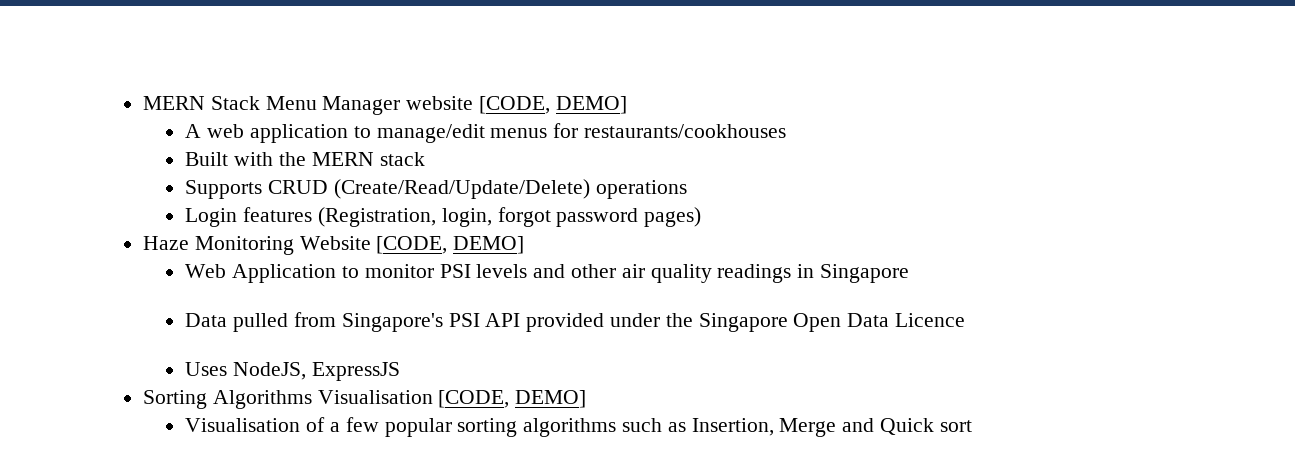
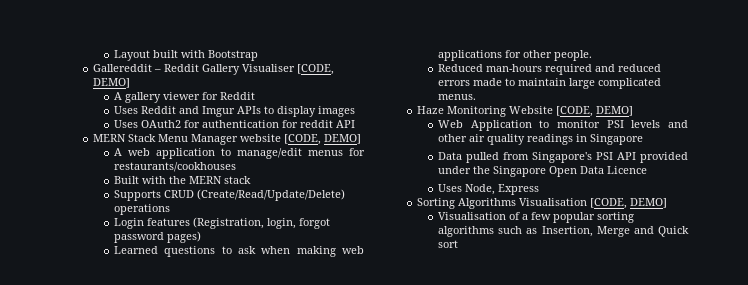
(143, 103) none -> [114,50,259,61] [93,64,335,75] [93,78,131,88] [114,92,256,103] [114,106,356,117] [114,120,356,128] Layout built with Bootstrap // Gallereddit – Reddit Gallery Visualiser [CODE, DEMO] // A gallery viewer for Reddit // Uses Reddit and Imgur APIs to display images // Uses OAuth2 for authentication for reddit API //
(702, 217) none -> [114,246,364,257] [438,50,593,61] [438,64,662,75] [438,78,662,89] [438,94,477,100] // Learned questions to ask when making web applications for other people. // Reduced man-hours required and reduced errors made to maintain large complicated menus.
[233,362,401,381] NodeJS, ExpressJS -> [465,184,540,195] Node, Express

